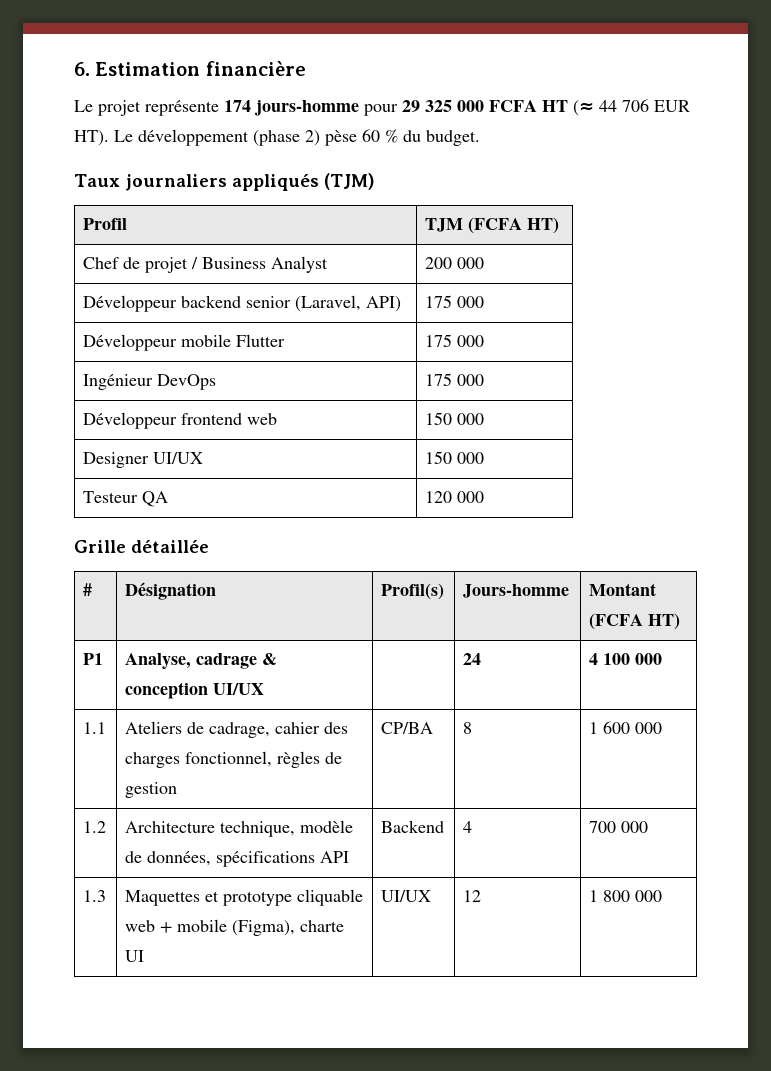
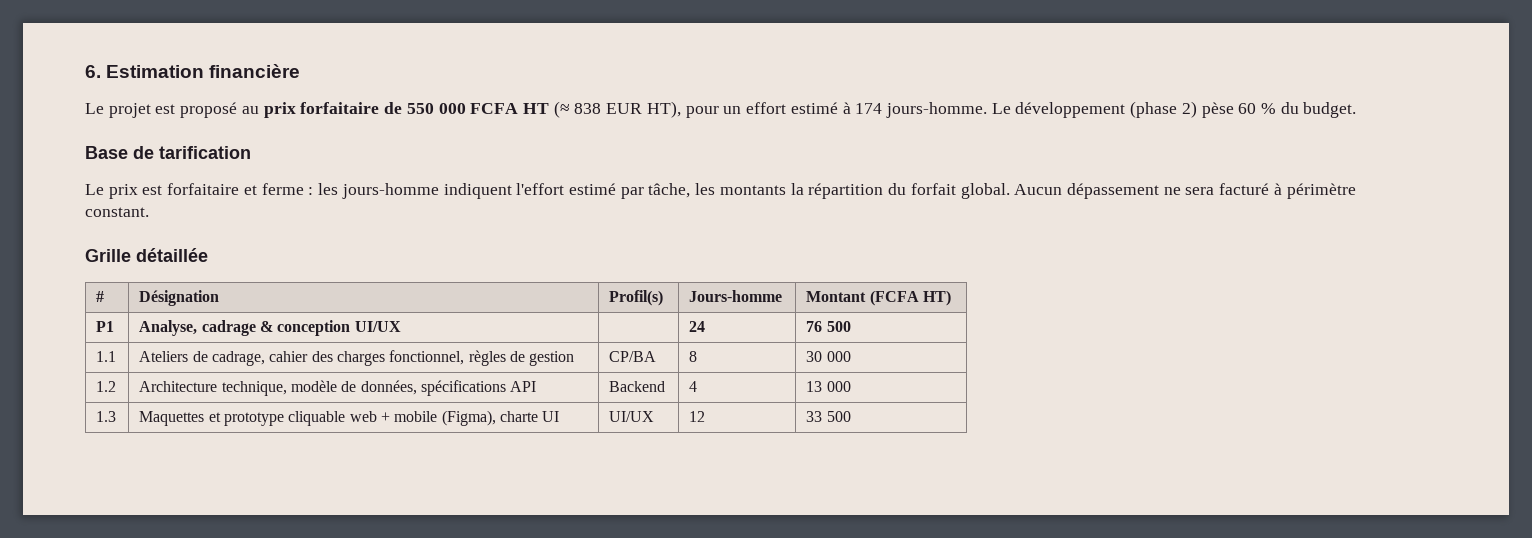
[145,99,690,116] [74,130,109,146] représente 174 jours-homme pour 29 325 000 FCFA HT (≈ 44 706 EUR HT). -> [155,101,987,118] est proposé au prix forfaitaire de 550 000 FCFA HT (≈ 838 EUR HT), pour un effort estimé à 174 jours-homme.
[74,173,375,191] [83,218,128,230] [425,217,560,234] [83,256,329,273] [425,257,485,269] [83,295,402,312] [425,295,485,308] [83,334,286,351] [425,334,485,347] [83,374,217,390] [425,373,485,386] [83,412,278,429] [425,412,485,425] [83,452,204,468] [425,451,485,464] [83,491,169,507] [425,491,485,503] Taux journaliers appliqués (TJM) // Profil | TJM (FCFA HT) // Chef de projet / Business Analyst | 200 000 // Développeur backend senior (Laravel, API) | 175 000 // Développeur mobile Flutter | 175 000 // Ingénieur DevOps | 175 000 // Développeur frontend web | 150 000 // Designer UI/UX | 150 000 // Testeur QA | 120 000 -> [85,146,251,159] [85,183,1356,199] [85,207,149,217] Base de tarification // Le prix est forfaitaire et ferme : les jours-homme indiquent l'effort estimé par tâche, les montants la répartition du forfait global. Aucun dépassement ne sera facturé à périmètre constant.
[589,653,663,665] 4 100 000 -> [806,321,851,332] 76 500
[589,721,631,734] 1 600 -> [806,351,823,362] 30
[589,821,617,833] 700 -> [806,381,823,392] 13
[589,890,663,902] 1 800 000 -> [806,411,851,422] 33 500

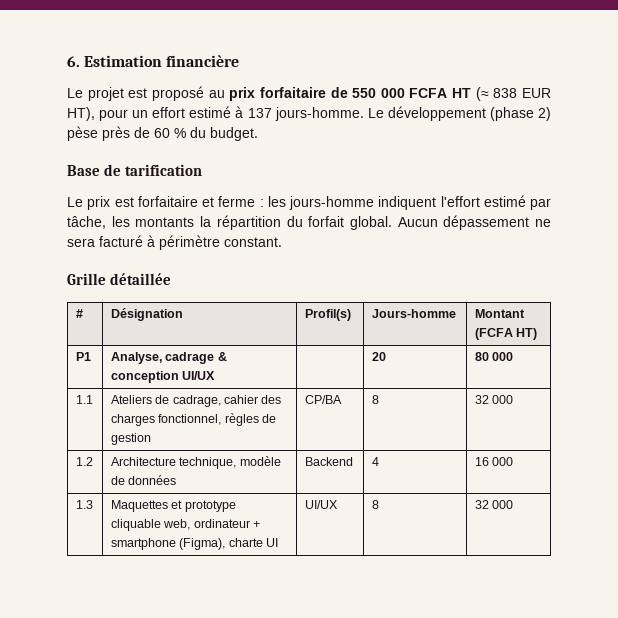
[855,103,883,114] 174 -> [247,108,272,118] 137
(1234, 110) none -> [102,126,150,141] près de
[689,321,706,332] [806,321,851,332] 24 | 76 500 -> [371,352,386,361] [474,352,514,361] 20 | 80 000
[806,351,823,362] 30 -> [474,395,489,404] 32
[360,380,537,396] données, spécifications API -> [128,475,177,485] données
[806,381,823,392] 13 -> [474,457,489,466] 16
[349,411,438,422] web + mobile -> [163,519,261,530] [110,538,176,550] web, ordinateur + smartphone
[689,411,706,422] [806,411,851,422] 12 | 33 500 -> [371,500,379,509] [474,500,514,509] 8 | 32 000

